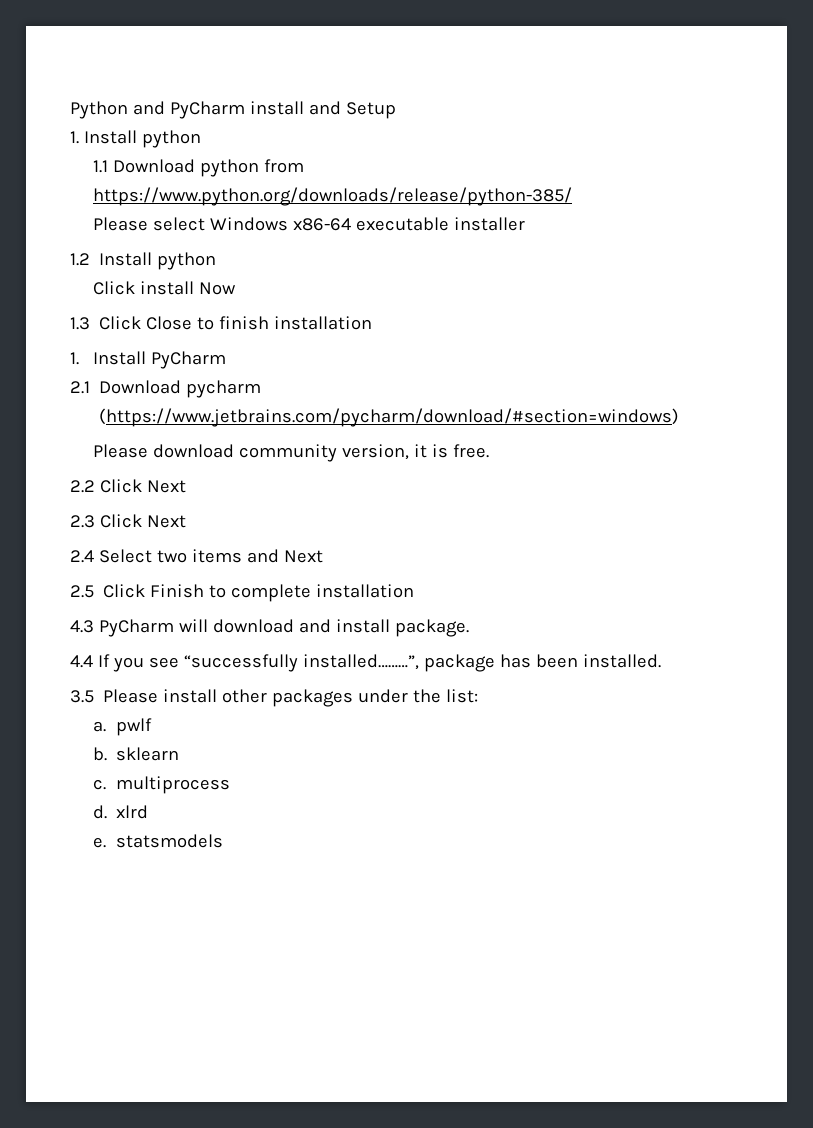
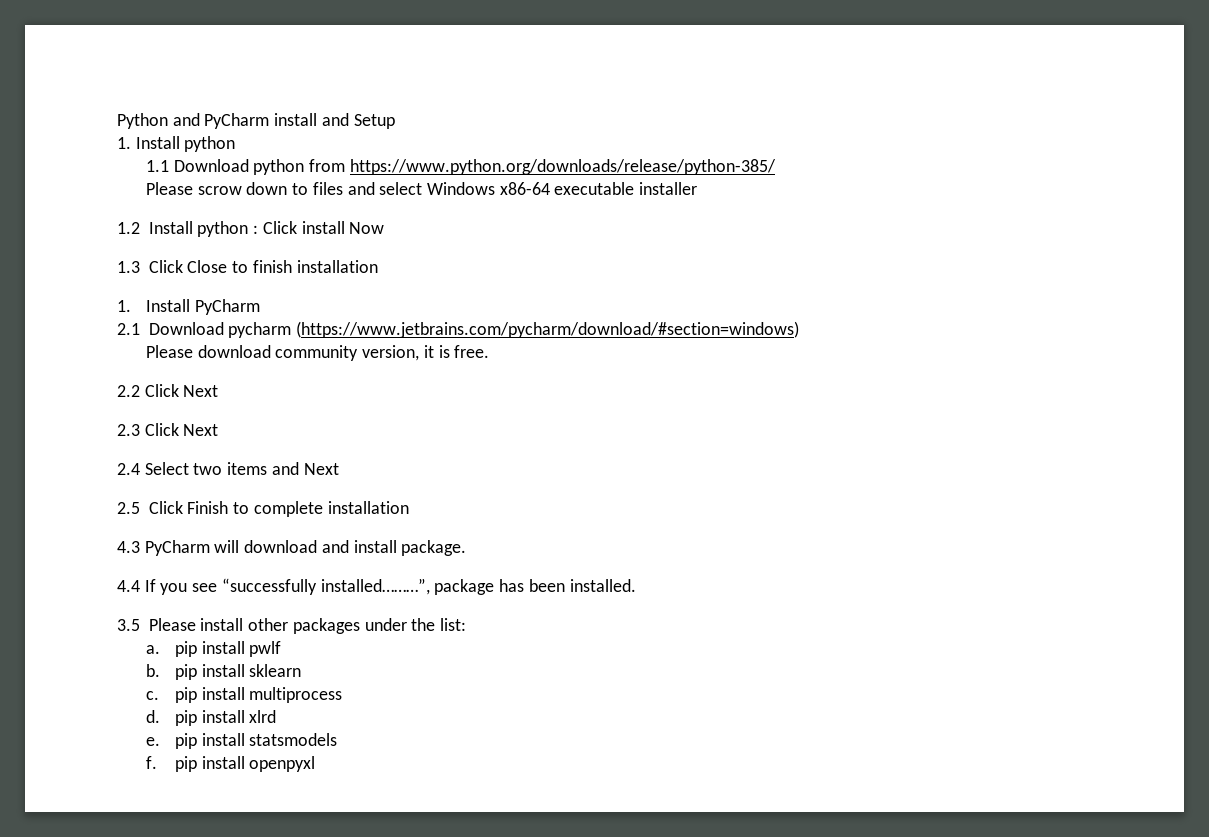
(148, 224) none -> [197,182,375,195] scrow down to files and
(217, 261) // -> [253,225,259,234] :
(106, 726) none -> [174,641,245,657] pip install
(107, 754) none -> [174,664,245,680] pip install
(106, 784) none -> [174,687,245,703] pip install
(107, 812) none -> [174,710,245,726] pip install
(106, 842) none -> [174,733,245,749] pip install
(223, 841) none -> [145,756,316,772] // f. pip install openpyxl

